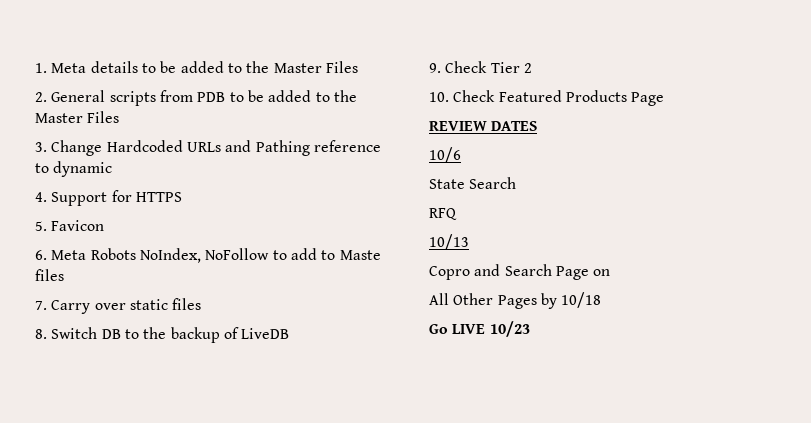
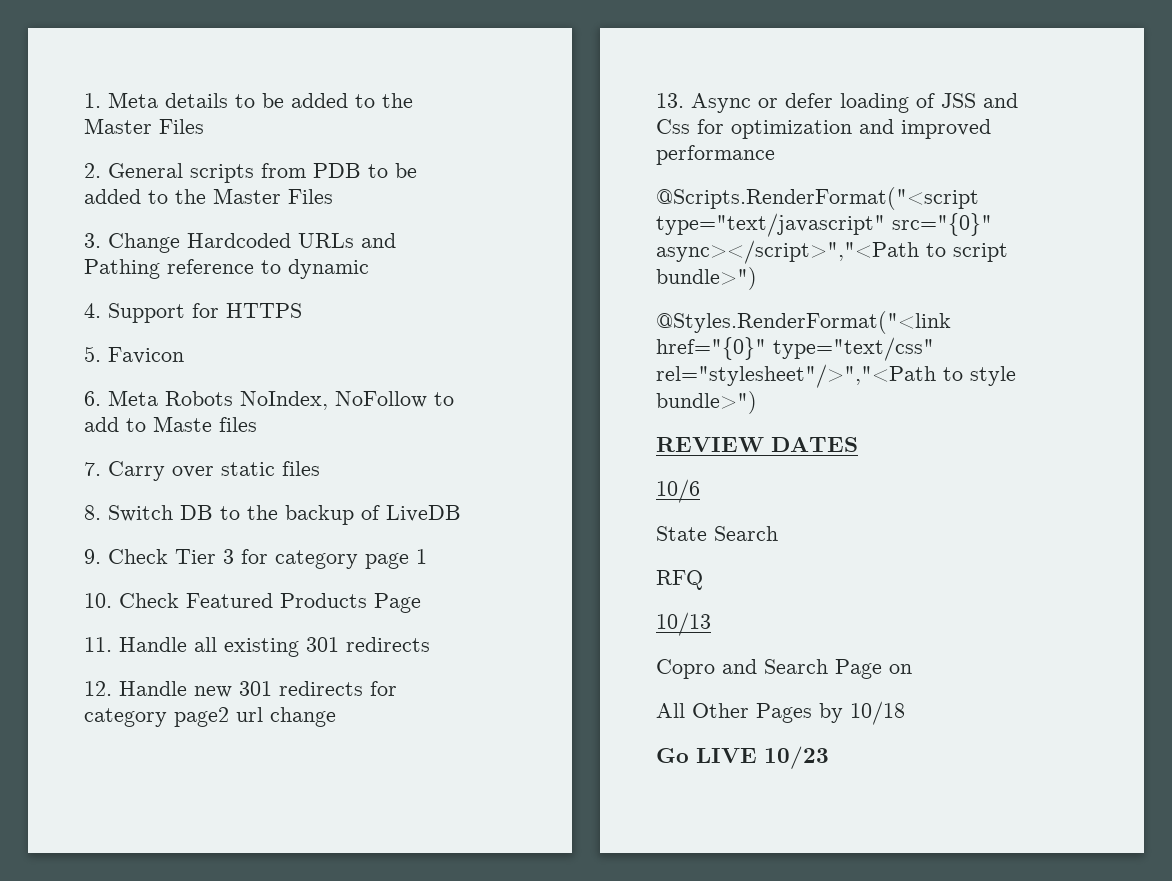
[523,63,532,73] 2 -> [223,549,427,569] 3 for category page 1
(665, 99) none -> [84,637,430,657] [84,681,397,698] [84,707,336,727] [656,93,1018,113] [656,119,991,139] [656,145,775,165] [656,187,979,210] [656,213,992,237] [656,240,1008,264] [656,267,757,290] [656,311,951,334] [656,337,934,361] [656,364,1016,388] [656,391,757,414] // 11. Handle all existing 301 redirects // 12. Handle new 301 redirects for category page2 url change // 13. Async or defer loading of JSS and Css for optimization and improved performance // @Scripts.RenderFormat("<script type="text/javascript" src="{0}" async></script>","<Path to script bundle>") // @Styles.RenderFormat("<link href="{0}" type="text/css" rel="stylesheet"/>","<Path to style bundle>")

